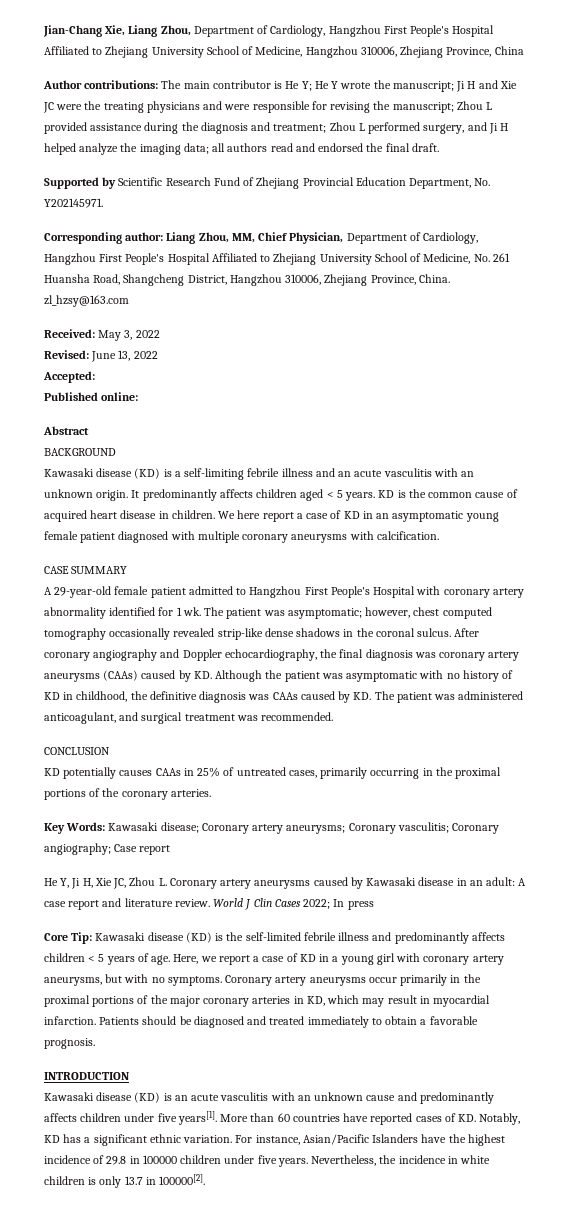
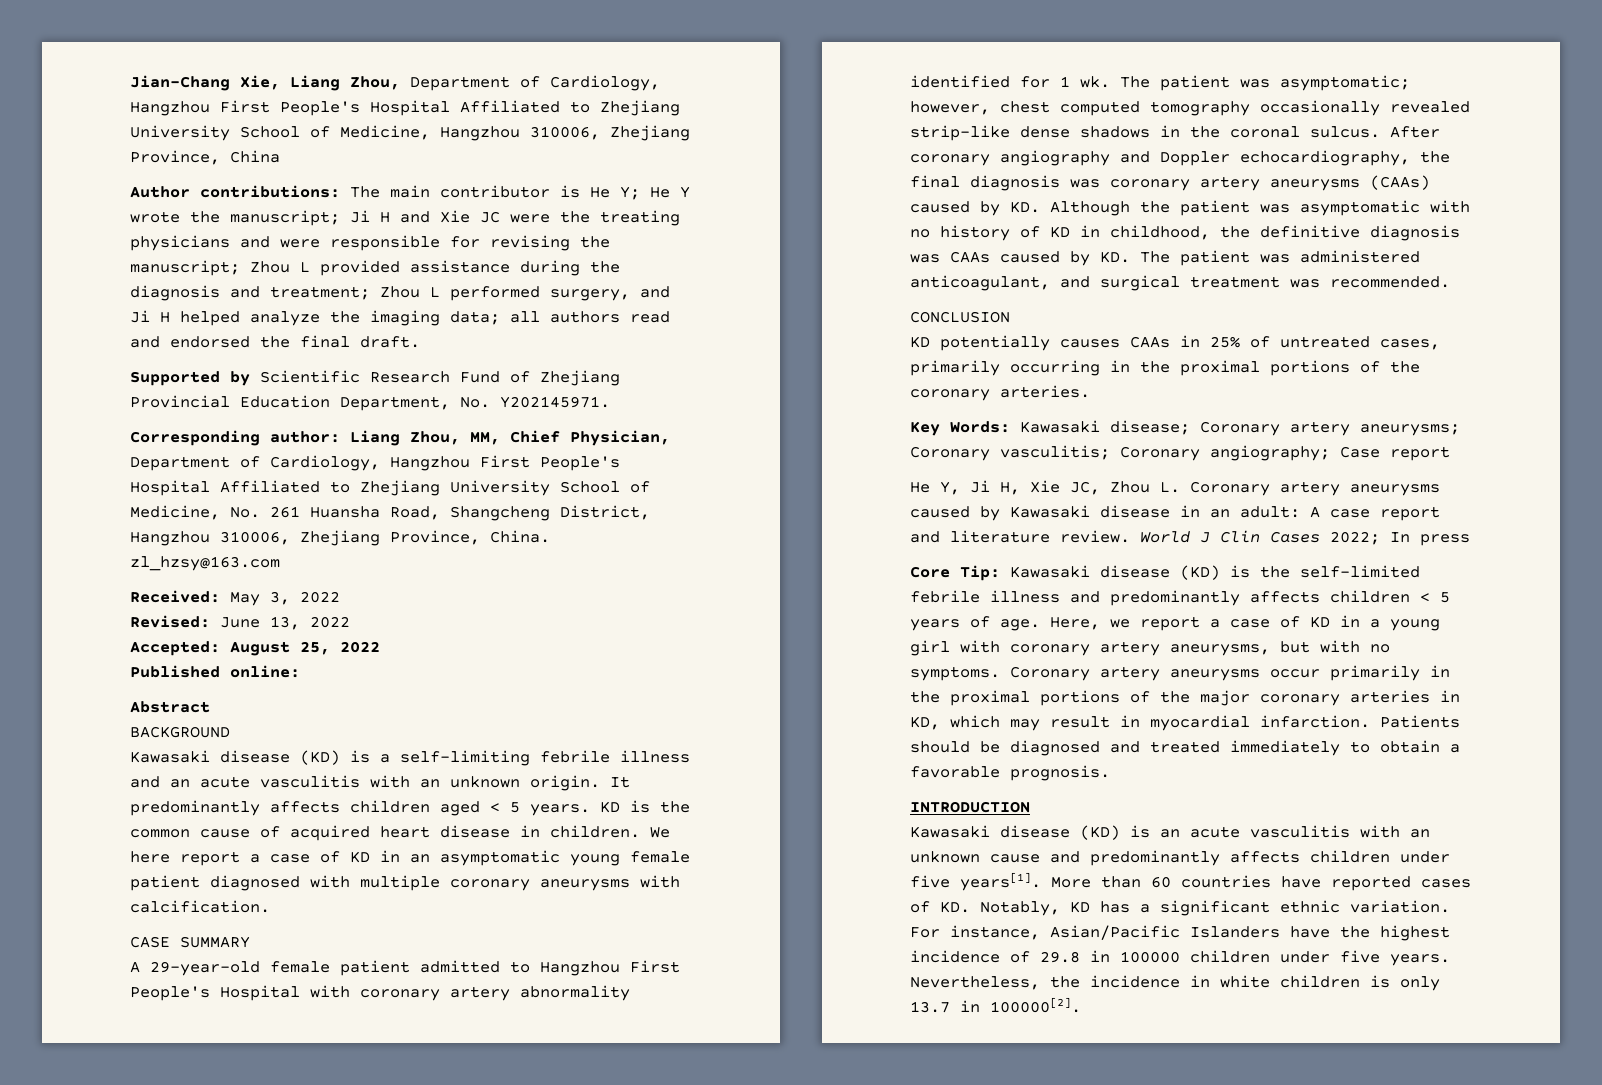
(95, 377) none -> [230,641,380,656] August 25, 2022

